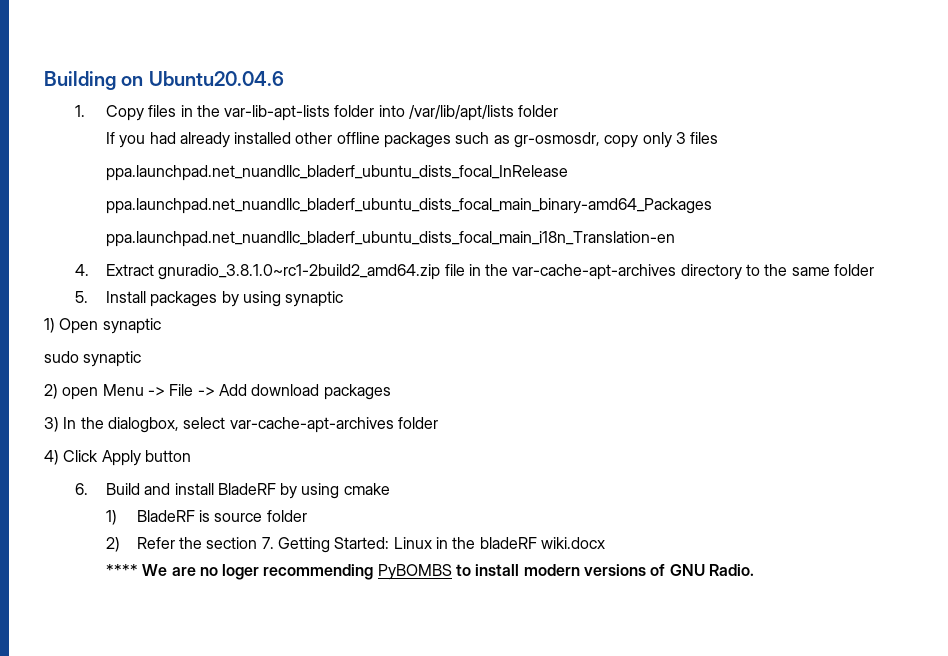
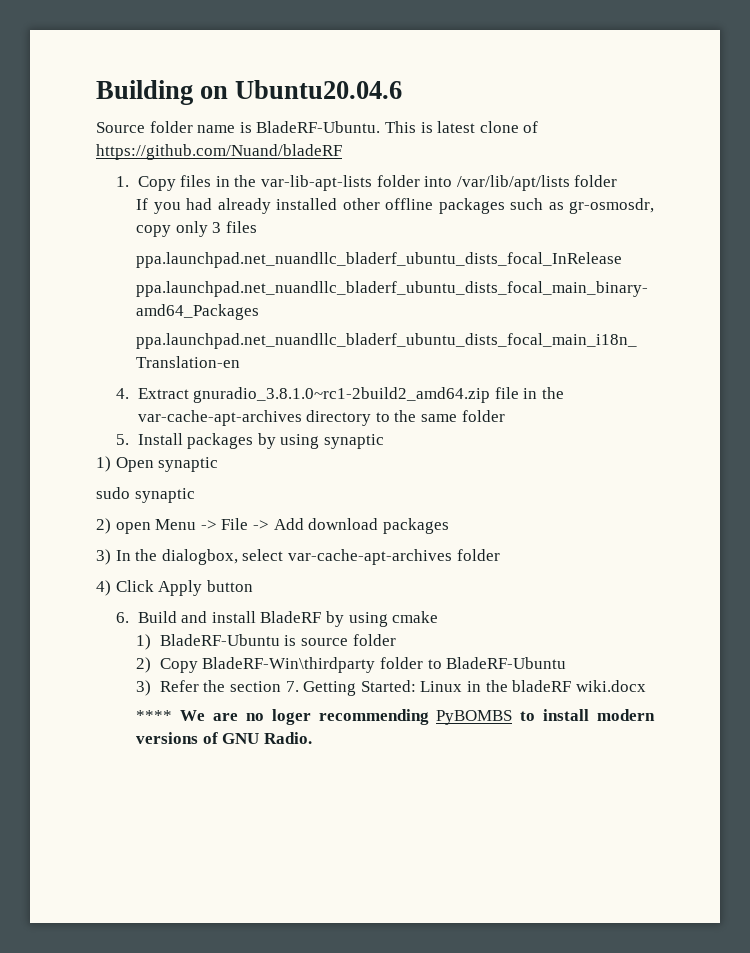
(284, 78) none -> [96,121,539,133] [96,144,342,160] // Source folder name is BladeRF-Ubuntu. This is latest clone of https://github.com/Nuand/bladeRF
[136,510,195,522] BladeRF -> [159,634,280,646] BladeRF-Ubuntu
(120, 544) none -> [159,657,567,673] [136,680,152,696] Copy BladeRF-Win\thirdparty folder to BladeRF-Ubuntu // 3)

